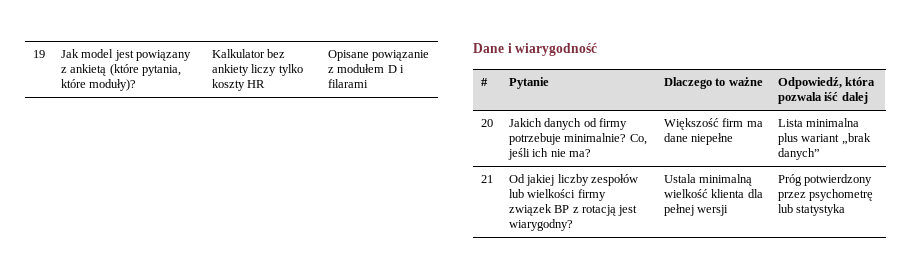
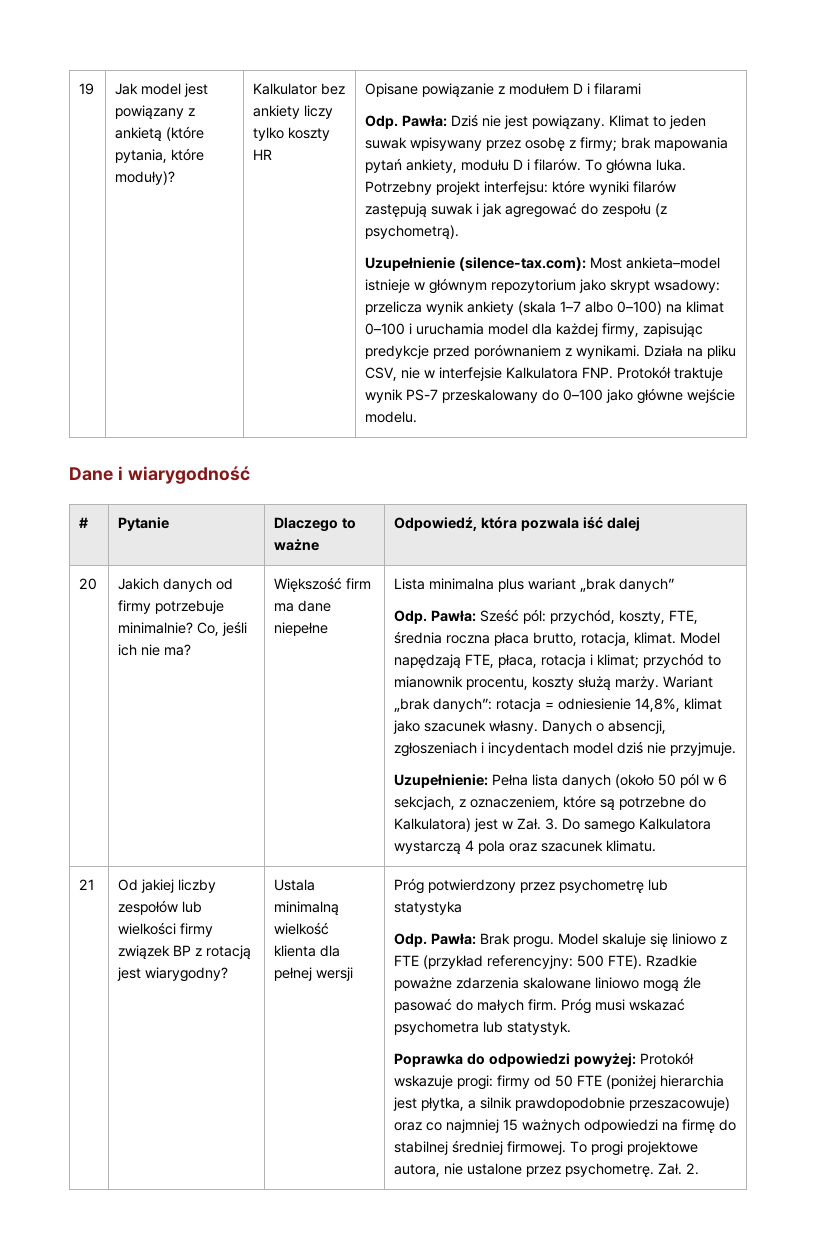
(368, 83) none -> [365,114,707,129] [365,137,729,151] [365,158,687,174] [365,180,677,195] [365,202,668,218] [365,225,460,239] [365,257,721,271] [365,278,721,294] [365,301,725,315] [365,323,704,337] [365,344,737,359] [365,366,724,381] [365,388,736,404] [365,411,418,423] // Odp. Pawła: Dziś nie jest powiązany. Klimat to jeden suwak wpisywany przez osobę z firmy; brak mapowania pytań ankiety, modułu D i filarów. To główna luka. Potrzebny projekt interfejsu: które wyniki filarów zastępują suwak i jak agregować do zespołu (z psychometrą). // Uzupełnienie (silence-tax.com): Most ankieta–model istnieje w głównym repozytorium jako skrypt wsadowy: przelicza wynik ankiety (skala 1–7 albo 0–100) na klimat 0–100 i uruchamia model dla każdej firmy, zapisując predykcje przed porównaniem z wynikami. Działa na pliku CSV, nie w interfejsie Kalkulatora FNP. Protokół traktuje wynik PS-7 przeskalowany do 0–100 jako główne wejście modelu.
(820, 154) none -> [394,609,699,624] [394,631,721,646] [394,653,722,668] [394,676,714,690] [394,698,723,712] [393,720,667,734] [394,741,737,757] [394,773,728,788] [394,795,707,810] [394,818,712,833] [394,840,657,854] // Odp. Pawła: Sześć pól: przychód, koszty, FTE, średnia roczna płaca brutto, rotacja, klimat. Model napędzają FTE, płaca, rotacja i klimat; przychód to mianownik procentu, koszty służą marży. Wariant „brak danych”: rotacja = odniesienie 14,8%, klimat jako szacunek własny. Danych o absencji, zgłoszeniach i incydentach model dziś nie przyjmuje. // Uzupełnienie: Pełna lista danych (około 50 pól w 6 sekcjach, z oznaczeniem, które są potrzebne do Kalkulatora) jest w Zał. 3. Do samego Kalkulatora wystarczą 4 pola oraz szacunek klimatu.
(846, 210) none -> [394,933,728,948] [394,955,698,969] [394,976,702,992] [394,998,686,1014] [394,1021,572,1035] [394,1052,695,1067] [394,1075,725,1090] [393,1097,731,1111] [394,1119,737,1133] [394,1140,699,1156] [394,1163,700,1177] // Odp. Pawła: Brak progu. Model skaluje się liniowo z FTE (przykład referencyjny: 500 FTE). Rzadkie poważne zdarzenia skalowane liniowo mogą źle pasować do małych firm. Próg musi wskazać psychometra lub statystyk. // Poprawka do odpowiedzi powyżej: Protokół wskazuje progi: firmy od 50 FTE (poniżej hierarchia jest płytka, a silnik prawdopodobnie przeszacowuje) oraz co najmniej 15 ważnych odpowiedzi na firmę do stabilnej średniej firmowej. To progi projektowe autora, nie ustalone przez psychometrę. Zał. 2.

